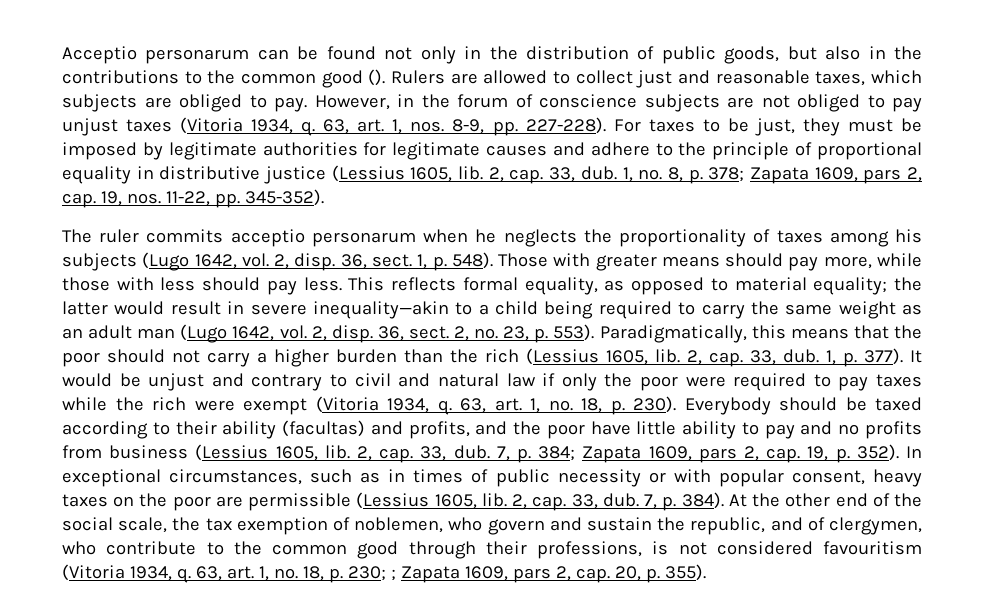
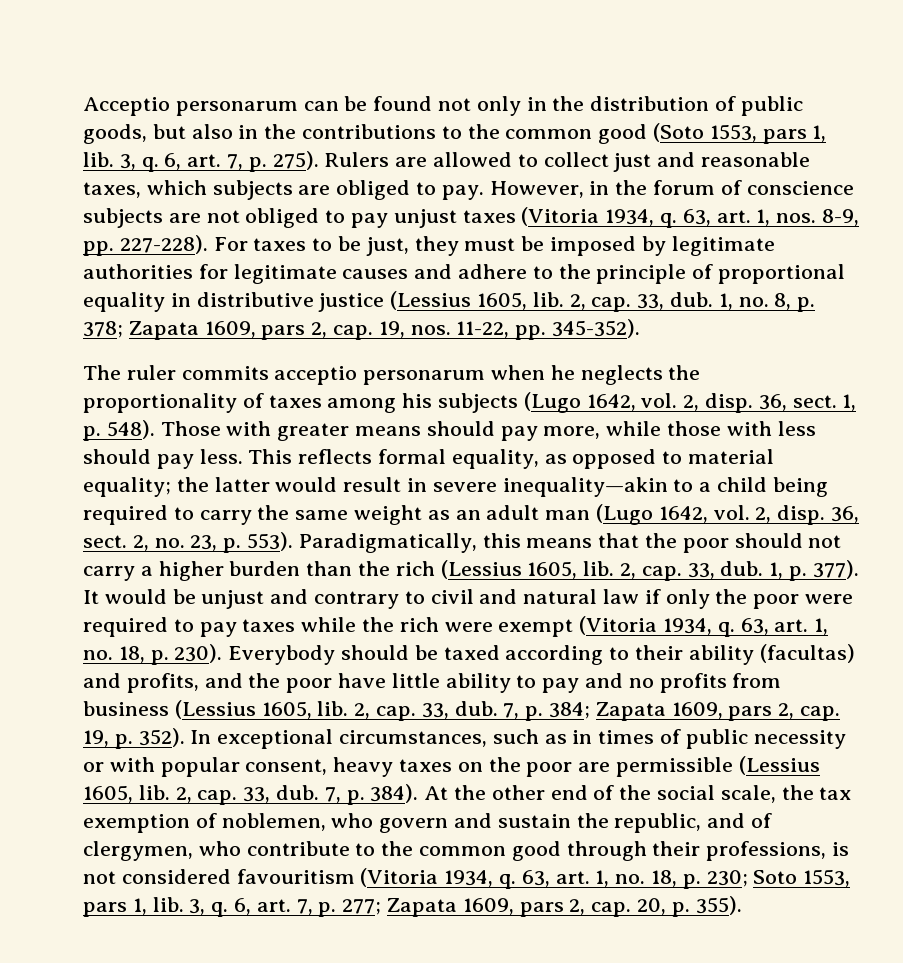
[368,69,386,86] (). -> [653,123,827,144] [83,151,319,172] (Soto 1553, pars 1, lib. 3, q. 6, art. 7, p. 275).
[390,569,396,581] ; -> [753,869,851,887] [83,897,382,917] Soto 1553, pars 1, lib. 3, q. 6, art. 7, p. 277;

